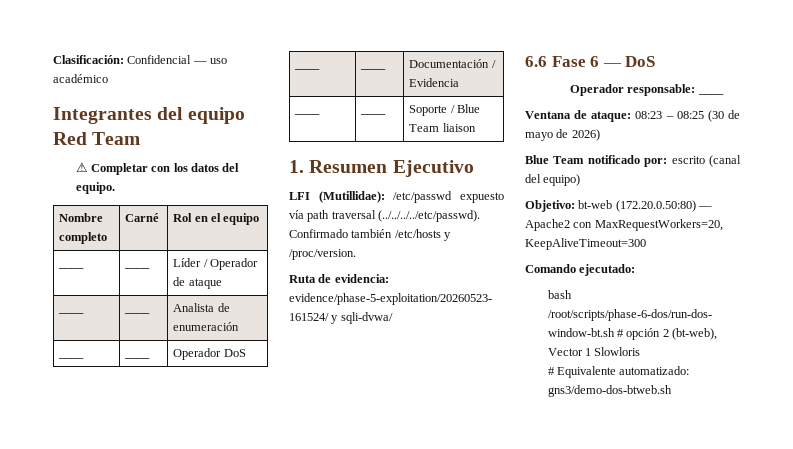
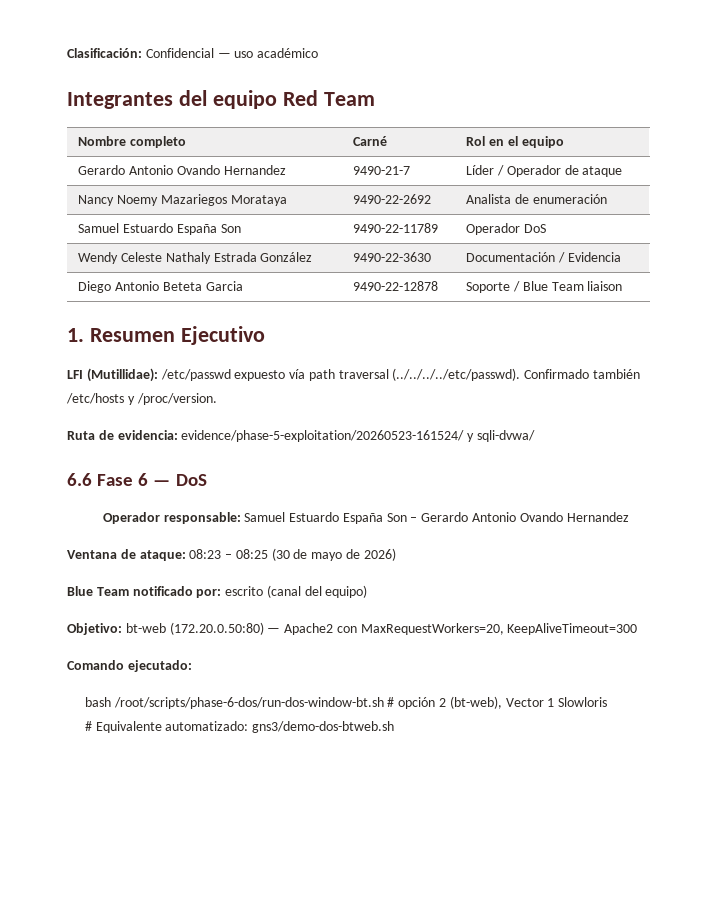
[75,162,240,175] [75,182,115,194] // ⚠ Completar con los datos del equipo. -> (375, 99) none
[58,267,85,269] [124,267,151,269] ____ | ____ -> [78,165,286,175] [353,166,411,175] Gerardo Antonio Ovando Hernandez | 9490-21-7
[58,312,85,314] [124,312,151,314] [173,303,230,312] [173,322,240,331] [58,357,85,359] [124,357,151,359] [173,348,246,360] [294,68,321,70] [360,68,387,70] [409,59,496,68] [409,78,460,87] [294,113,321,115] [360,113,387,115] ____ | ____ | Analista de enumeración // ____ | ____ | Operador DoS // ____ | ____ | Documentación / Evidencia // ____ | ____ -> [78,194,287,206] [353,194,432,204] [466,194,607,204] [78,223,241,235] [353,223,439,233] [466,223,546,235] [78,252,313,264] [353,252,432,262] [466,252,621,263] [78,281,243,293] [353,281,439,291] Nancy Noemy Mazariegos Morataya | 9490-22-2692 | Analista de enumeración // Samuel Estuardo España Son | 9490-22-11789 | Operador DoS // Wendy Celeste Nathaly Estrada González | 9490-22-3630 | Documentación / Evidencia // Diego Antonio Beteta Garcia | 9490-22-12878
[697,93,724,95] ____ -> [244,512,629,524] Samuel Estuardo España Son – Gerardo Antonio Ovando Hernandez

